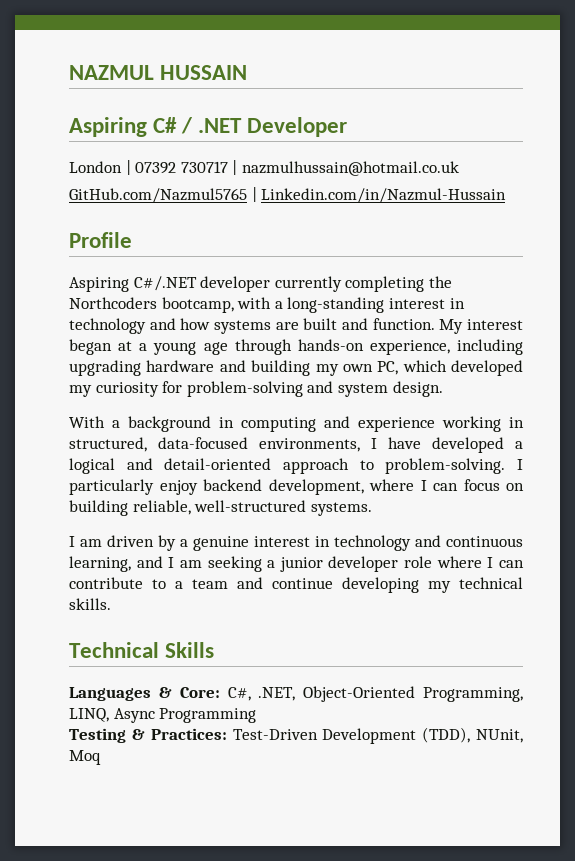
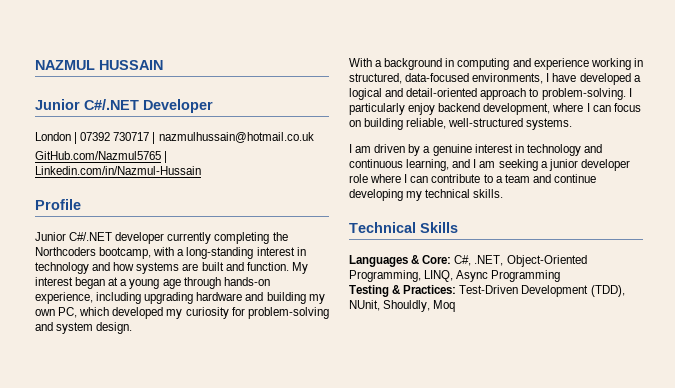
[69,117,243,137] Aspiring C# / .NET -> [35,99,139,110] Junior C#/.NET
[69,277,129,292] Aspiring -> [35,232,66,241] Junior
(523, 736) none -> [383,300,431,312] Shouldly,

